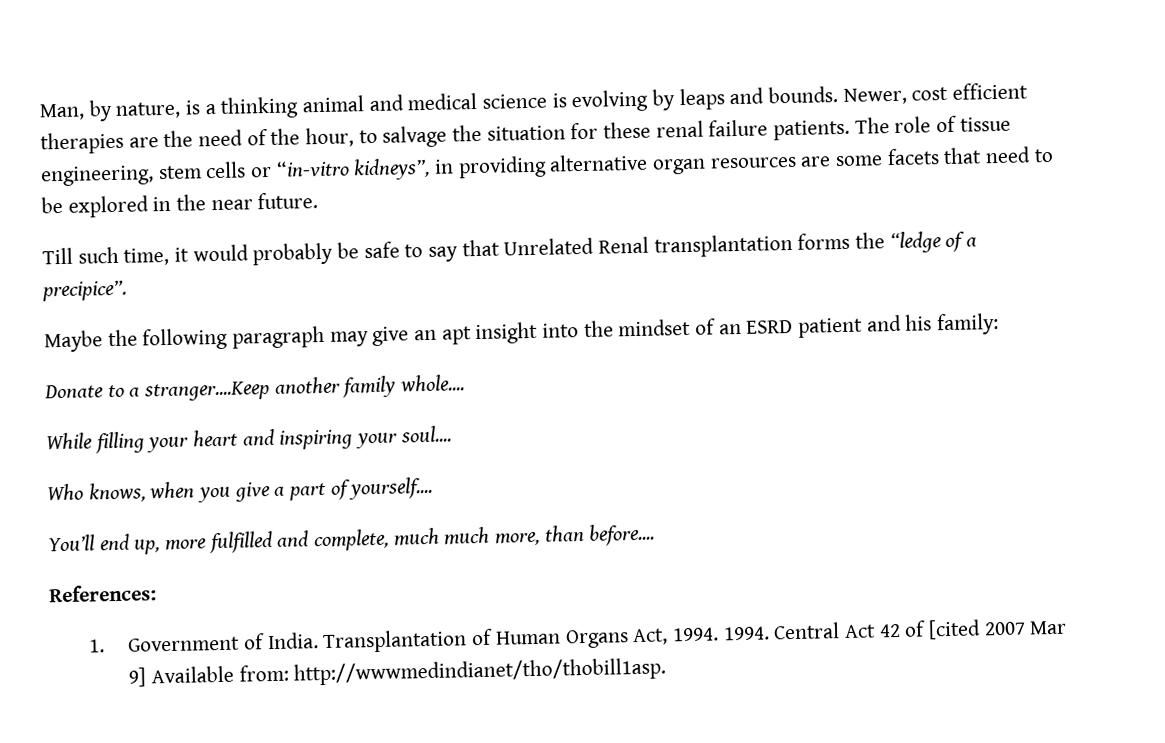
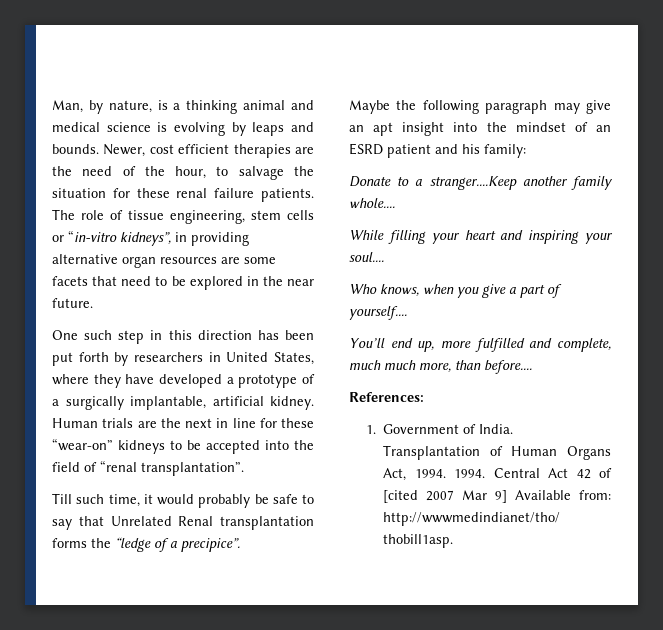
(319, 201) none -> [52,330,314,344] [52,352,314,366] [52,374,315,388] [52,396,314,410] [52,418,314,428] [52,438,314,454] [52,460,244,476] // One such step in this direction has been put forth by researchers in United States, where they have developed a prototype of a surgically implantable, artificial kidney. Human trials are the next in line for these “wear-on” kidneys to be accepted into the field of “renal transplantation”.

